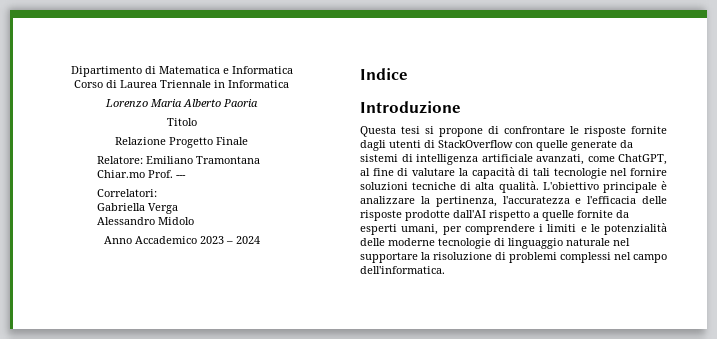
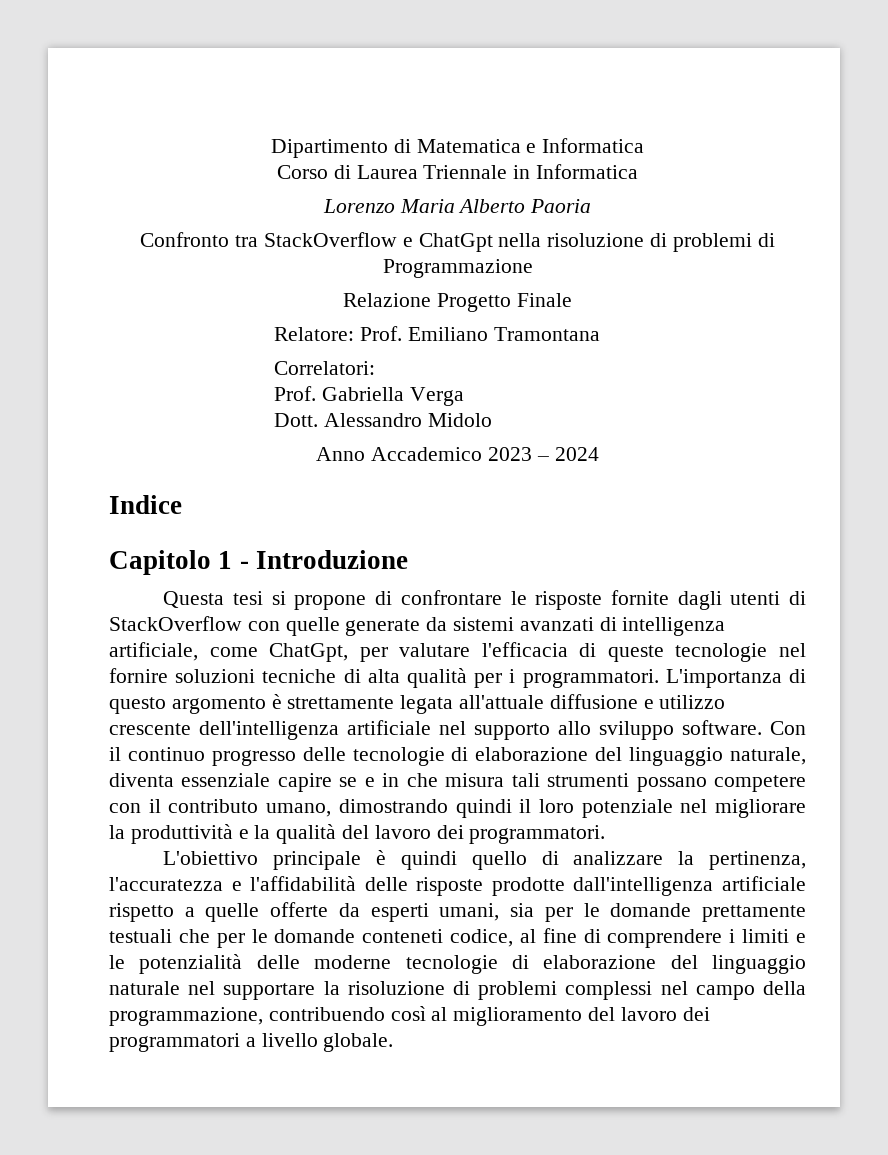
[166,118,197,126] Titolo -> [140,232,775,252] [382,259,533,278] Confronto tra StackOverflow e ChatGpt nella risoluzione di problemi di Programmazione
(143, 160) none -> [360,326,403,341] Prof.
[96,170,186,178] // Chiar.mo Prof. --- -> (600, 334) none
(157, 193) none -> [274,386,317,401] Prof.
(178, 208) none -> [274,413,319,427] Dott.
(408, 74) none -> [109,550,249,575] Capitolo 1 -
(398, 158) none -> [519,617,594,631] avanzati
[481,154,667,165] [360,167,550,179] artificiale avanzati, come ChatGPT, al fine di valutare la capacità di tali -> [109,642,664,662] artificiale, come ChatGpt, per valutare l'efficacia di queste
[498,181,667,193] qualità. L'obiettivo principale è -> [406,668,806,688] [109,694,726,714] [109,720,806,740] [109,747,807,766] [109,773,806,792] [109,799,806,818] [109,824,606,844] [163,850,559,870] qualità per i programmatori. L'importanza di questo argomento è strettamente legata all'attuale diffusione e utilizzo crescente dell'intelligenza artificiale nel supporto allo sviluppo software. Con il continuo progresso delle tecnologie di elaborazione del linguaggio naturale, diventa essenziale capire se e in che misura tali strumenti possano competere con il contributo umano, dimostrando quindi il loro potenziale nel migliorare la produttività e la qualità del lavoro dei programmatori. // L'obiettivo principale è quindi quello di
[587,196,637,204] l'efficacia -> [250,876,357,891] l'affidabilità
[453,210,486,218] dall'AI -> [573,876,806,896] dall'intelligenza artificiale
[577,210,613,218] fornite -> [270,902,329,917] offerte
[442,226,462,235] per -> [510,903,807,922] [109,928,601,948] sia per le domande prettamente testuali che per le domande conteneti codice, al fine di
(505, 242) none -> [543,955,698,969] elaborazione del
[360,266,445,274] dell'informatica. -> [763,981,806,995] [109,1006,710,1026] [109,1033,394,1052] della programmazione, contribuendo così al miglioramento del lavoro dei programmatori a livello globale.

